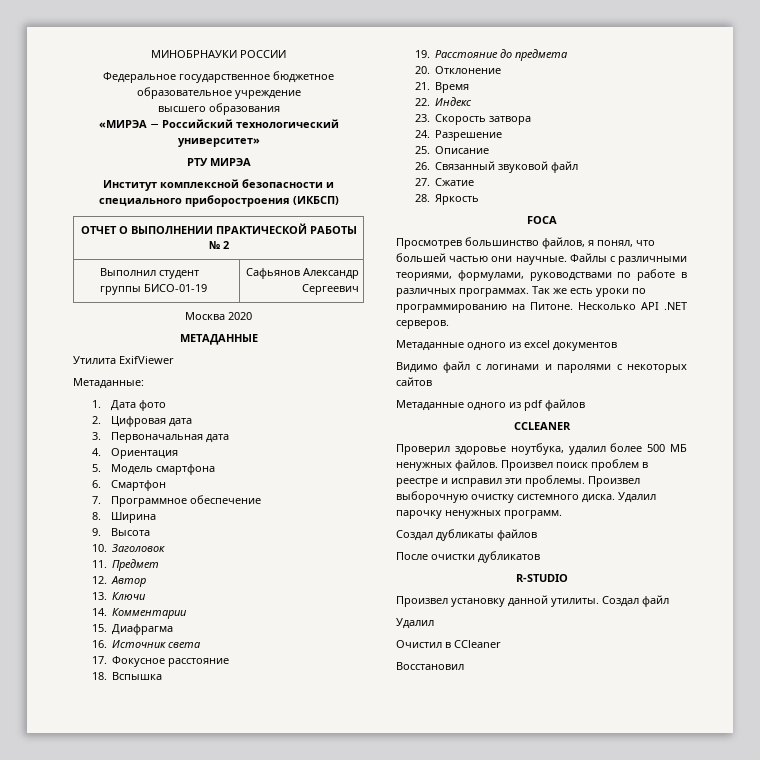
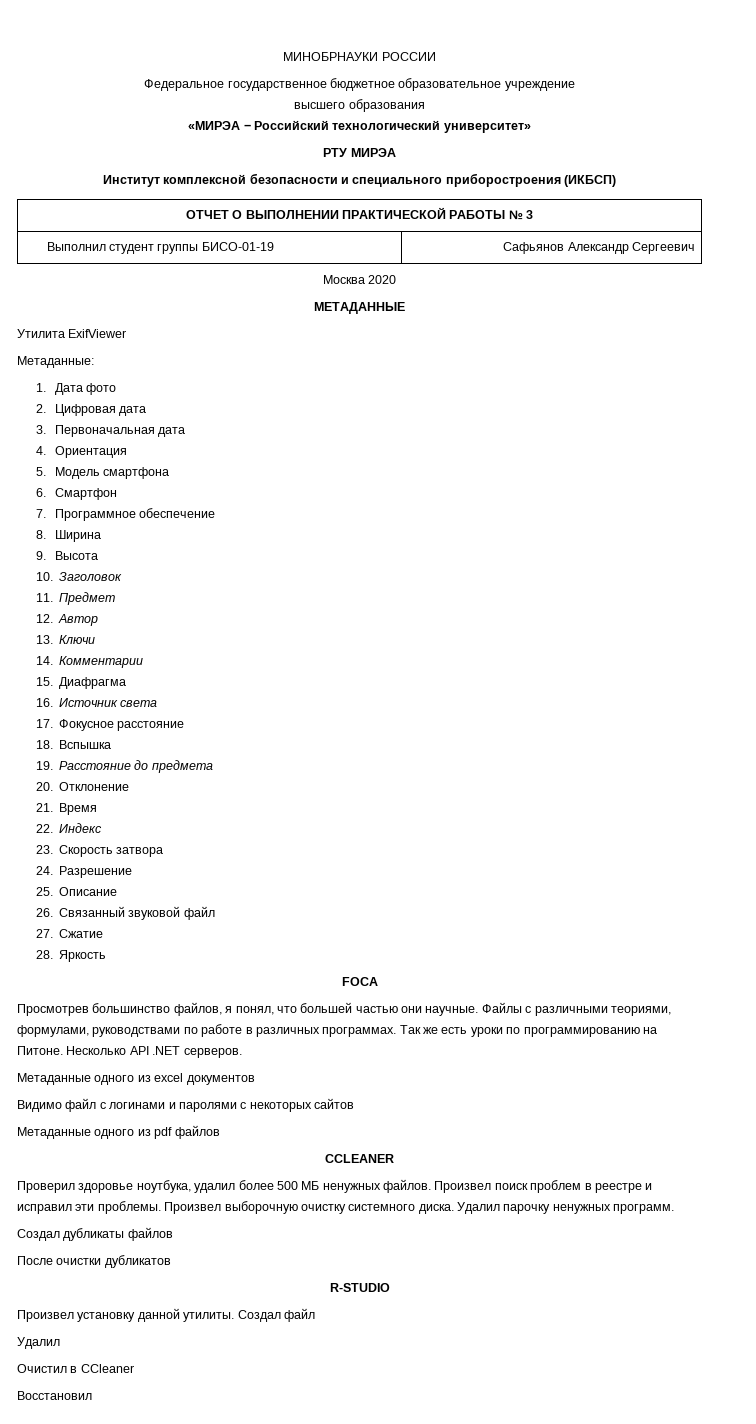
[222,241,229,249] 2 -> [526,210,534,219] 3

